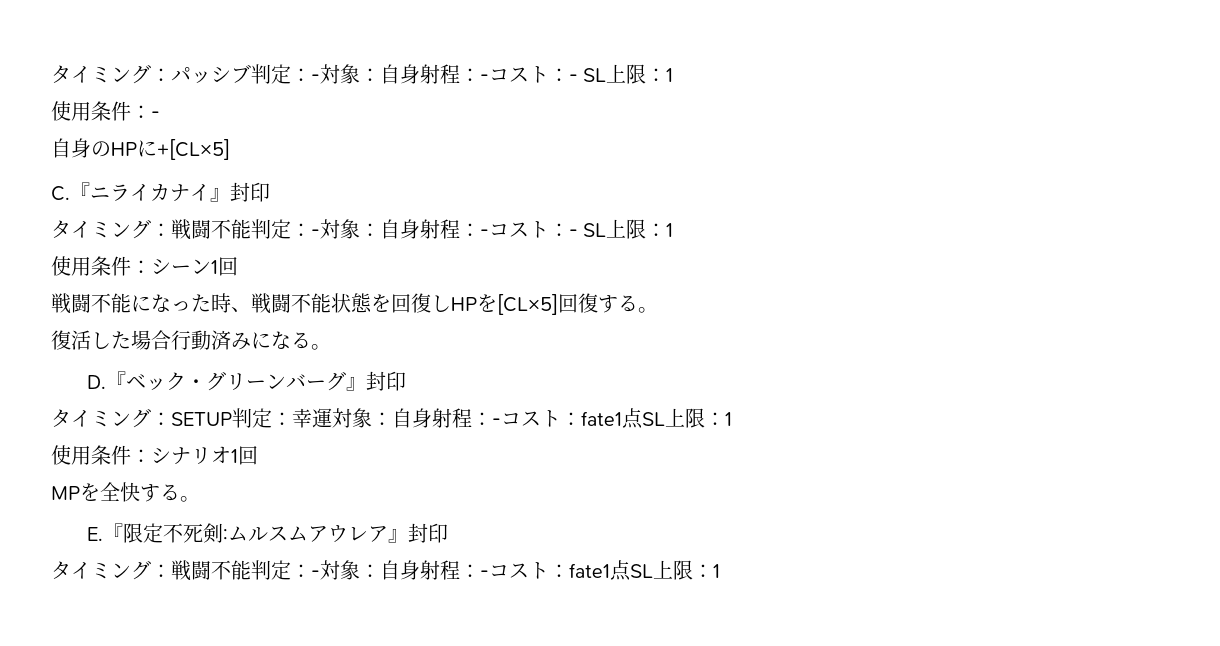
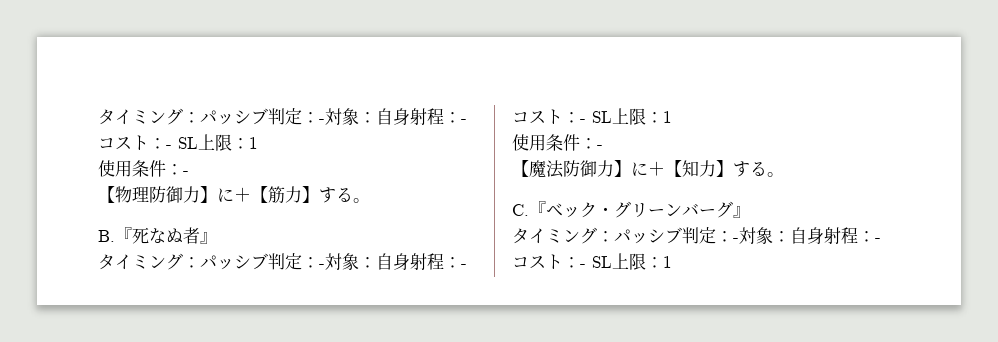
[51,138,230,160] [51,182,270,202] [51,219,251,240] 自身のHPに+[CL×5] // C.『ニライカナイ』封印 // タイミング：戦闘不能 -> [98,186,370,204] [98,227,217,244] [98,253,268,270] 【物理防御力】に＋【筋力】する。 // B.『死なぬ者』 // タイミング：パッシブ
[151,257,238,276] [51,293,658,315] [51,330,331,350] [86,375,106,389] シーン1回 // 戦闘不能になった時、戦闘不能状態を回復しHPを[CL×5]回復する。 // 復活した場合行動済みになる。 // D. -> [597,145,603,149] [512,160,784,178] [512,204,529,216] - // 【魔法防御力】に＋【知力】する。 // C.
[365,371,406,391] [51,408,732,429] [51,445,258,465] [51,482,200,502] [86,523,448,543] [51,560,251,581] 封印 // タイミング：SETUP判定：幸運対象：自身射程：-コスト：fate1点SL上限：1 // 使用条件：シナリオ1回 // MPを全快する。 // E.『限定不死剣:ムルスムアウレア』封印 // タイミング：戦闘不能 -> [512,227,682,244] // タイミング：パッシブ
[569,560,631,581] fate1点 -> [580,264,586,268] -

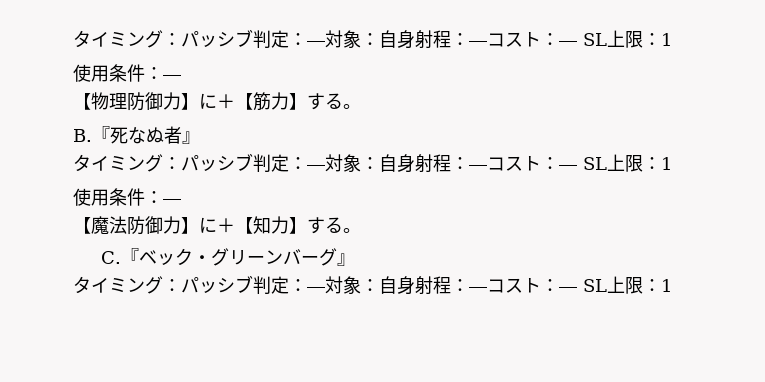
[98,108,467,125] [98,134,258,151] [98,160,189,177] タイミング：パッシブ判定：-対象：自身射程：-コスト：- SL上限：1 // 使用条件：- -> [73,29,672,49] [73,64,181,82] タイミング：パッシブ判定：―対象：自身射程：―コスト：― SL上限：1 // 使用条件：―
[319,253,467,270] [512,108,672,125] [512,134,603,151] -対象：自身射程：-コスト：- SL上限：1 // 使用条件：- -> [307,154,672,173] [73,188,181,206] ―対象：自身射程：―コスト：― SL上限：1 // 使用条件：―
[733,227,881,244] [512,254,586,270] -対象：自身射程：-コスト：- -> [307,276,577,295] ―対象：自身射程：―コスト：―

